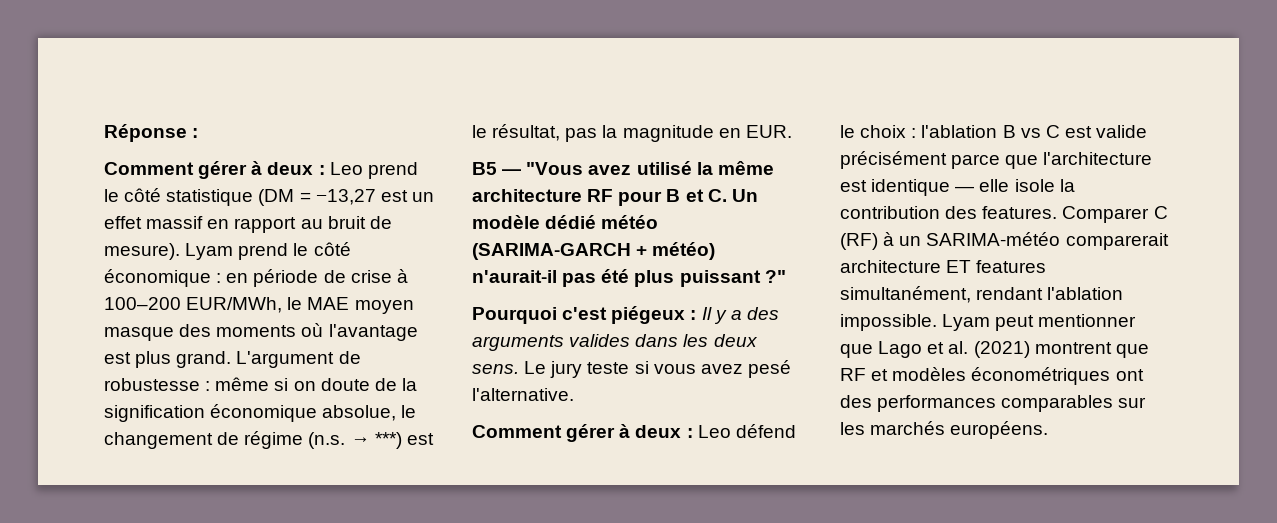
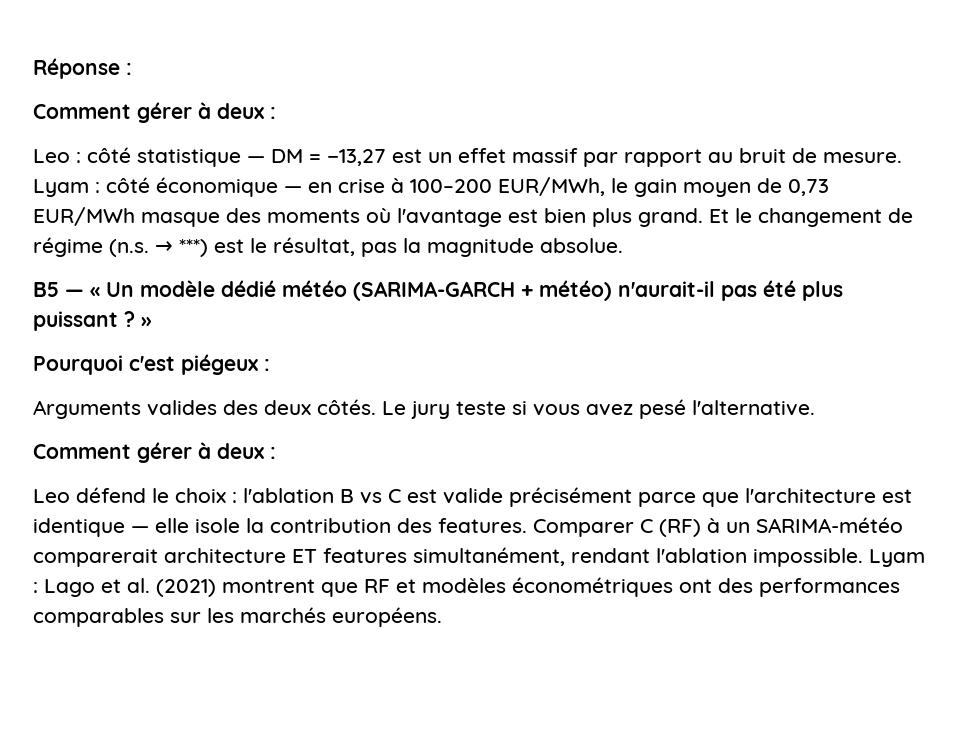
[329,162,418,179] [104,188,295,206] Leo prend le côté statistique (DM -> [33,147,303,167] // Leo : côté statistique — DM
[207,219,230,229] en -> [583,152,618,167] par
[104,242,351,260] [104,269,346,287] mesure). Lyam prend le côté économique : en période de -> [823,152,902,163] [33,177,332,197] mesure. Lyam : côté économique — en
[307,297,414,314] MAE moyen -> [634,178,829,197] [33,207,135,226] gain moyen de 0,73 EUR/MWh
(131, 358) none -> [544,208,586,223] bien
[236,351,361,368] [104,377,417,391] [104,404,397,422] L'argument de robustesse : même si on doute de la signification économique absolue, -> [709,209,729,223] Et
[718,125,792,138] en EUR. -> [540,238,623,253] absolue.
[526,161,774,175] [472,189,727,206] "Vous avez utilisé la même architecture RF pour B et C. -> [90,287,100,297] «
[764,270,786,283] ?" -> [124,311,152,327] ? »
[701,307,779,324] [472,334,758,351] [472,364,519,374] Il y a des arguments valides dans les deux sens. -> [33,399,376,419] // Arguments valides des deux côtés.
(693, 433) none -> (276, 453) //
[995,314,1137,331] [840,344,873,358] peut mentionner que -> [33,582,38,593] :

